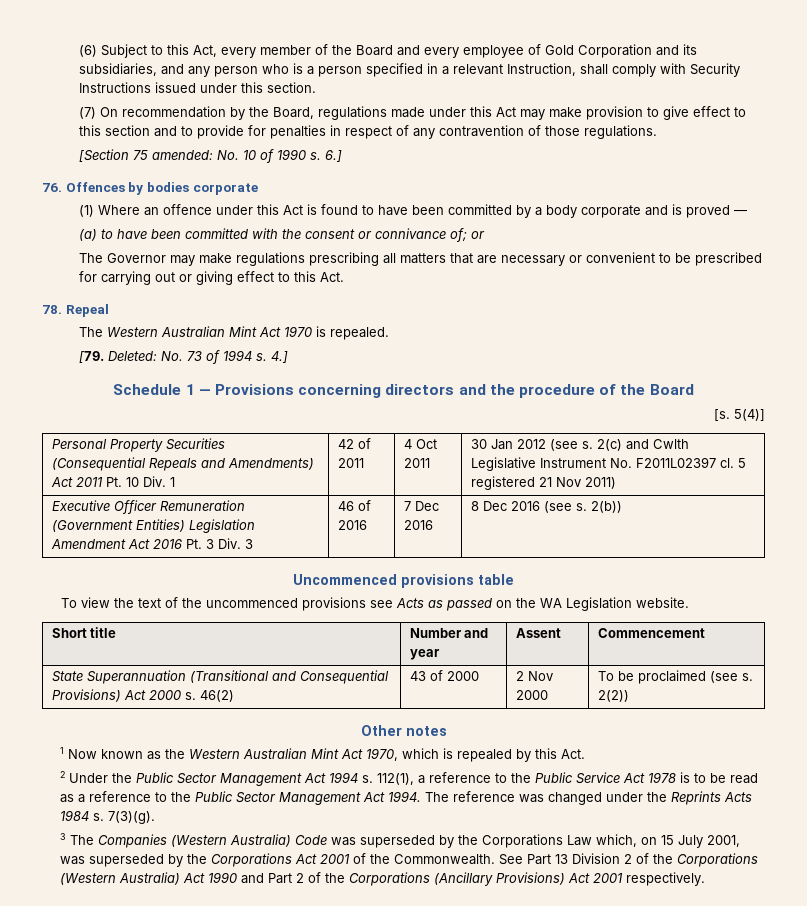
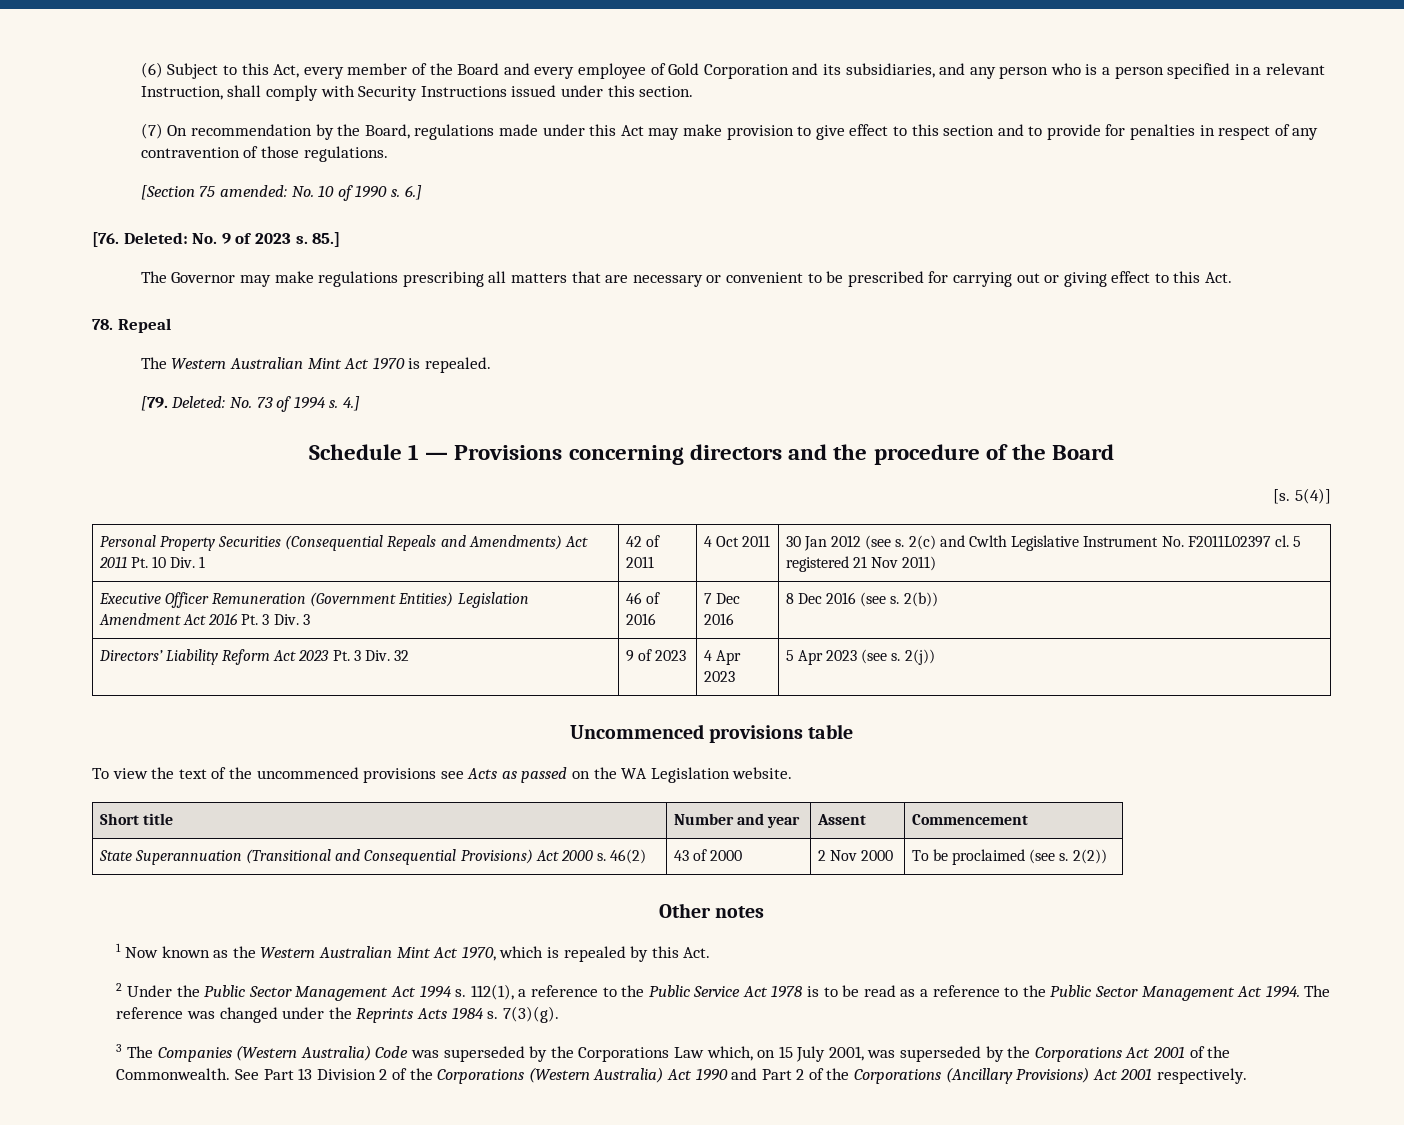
[42,182,258,195] [78,204,747,218] [78,228,485,242] 76. Offences by bodies corporate // (1) Where an offence under this Act is found to have been committed by a body corporate and is proved — // (a) to have been committed with the consent or connivance of; or -> [92,232,341,247] [76. Deleted: No. 9 of 2023 s. 85.]
(622, 507) none -> [98,649,410,665] [625,649,687,662] [703,650,741,665] [703,671,735,682] [785,649,935,665] // Directors’ Liability Reform Act 2023 Pt. 3 Div. 32 | 9 of 2023 | 4 Apr 2023 | 5 Apr 2023 (see s. 2(j))

